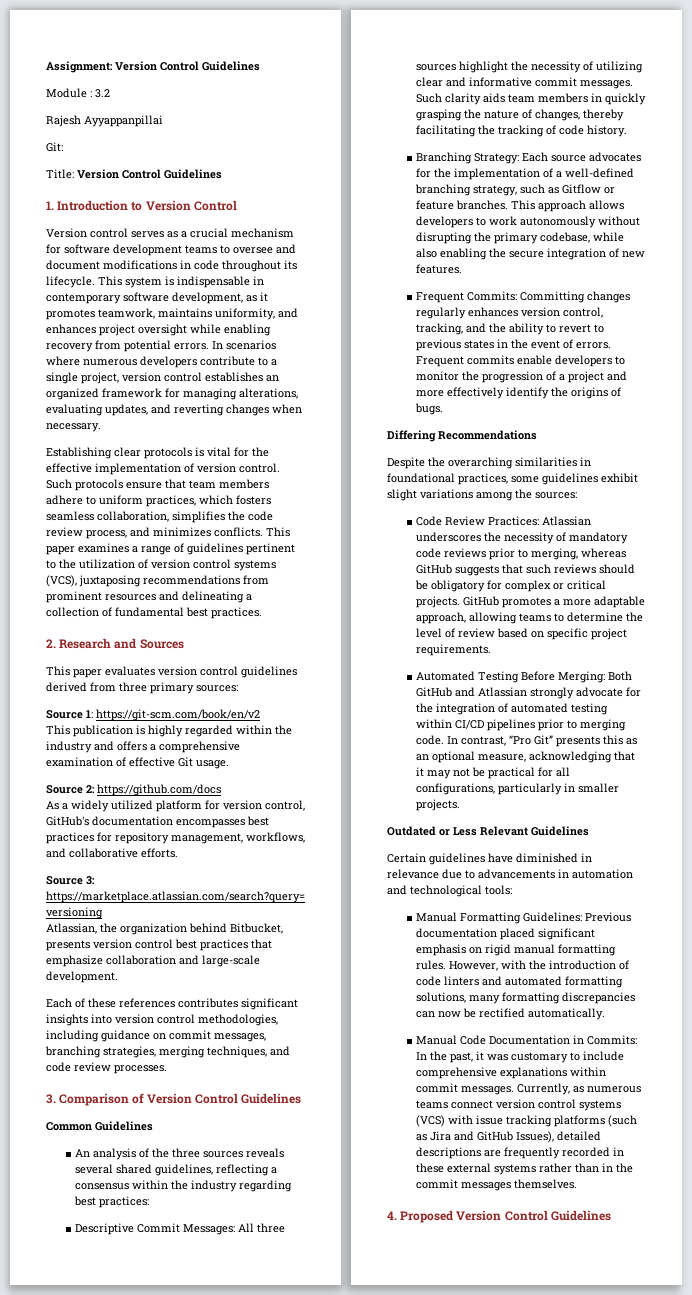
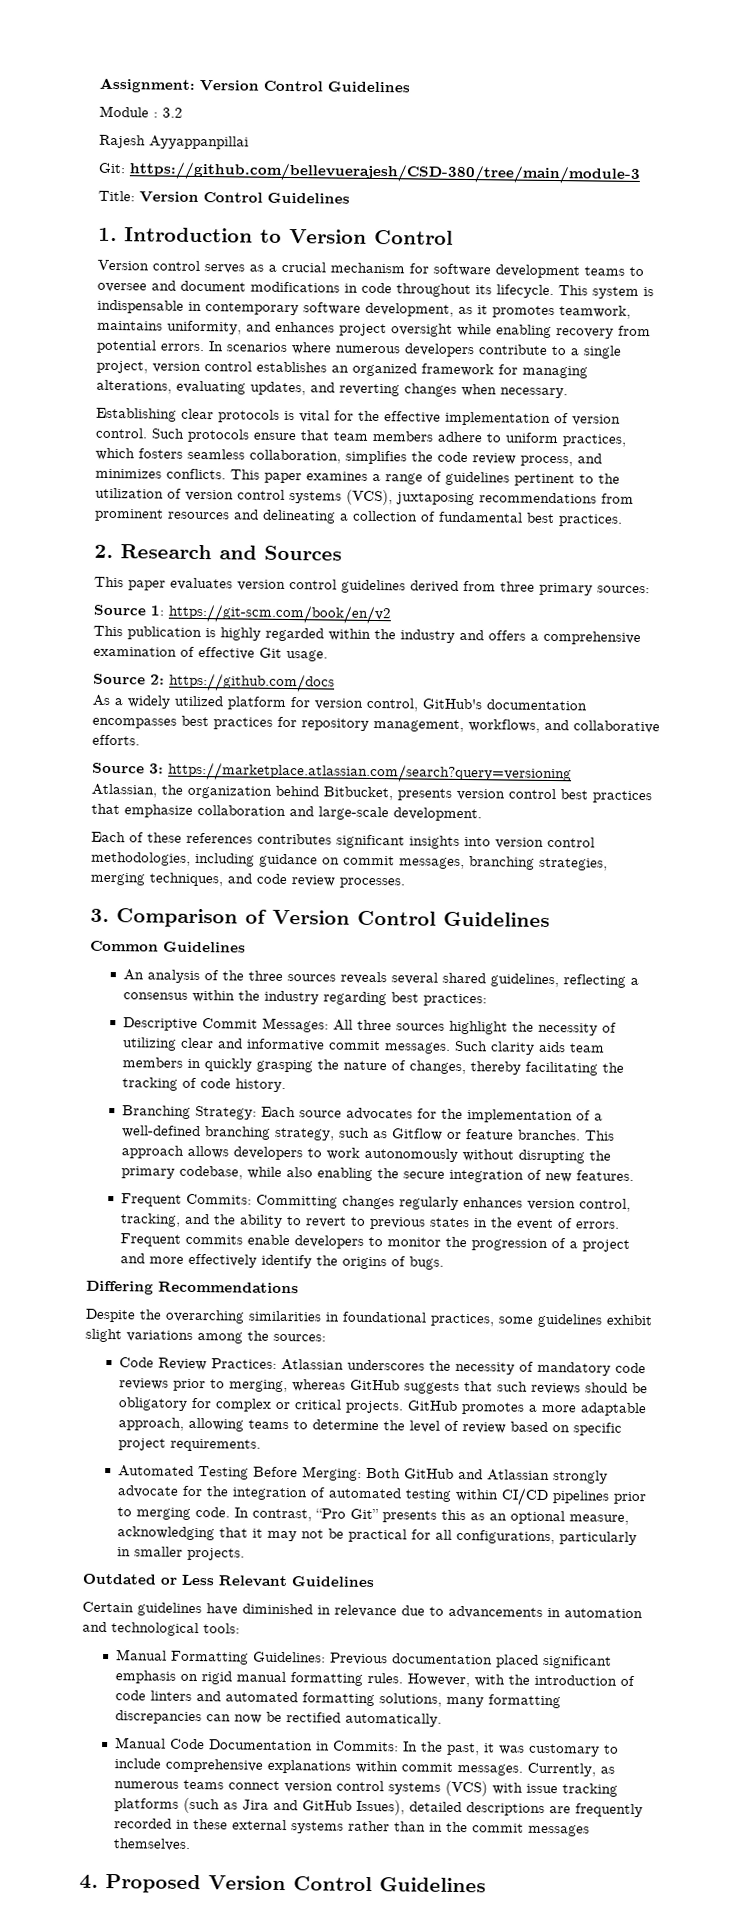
(63, 147) none -> [129,161,641,184] https://github.com/bellevuerajesh/CSD-380/tree/main/module-3

